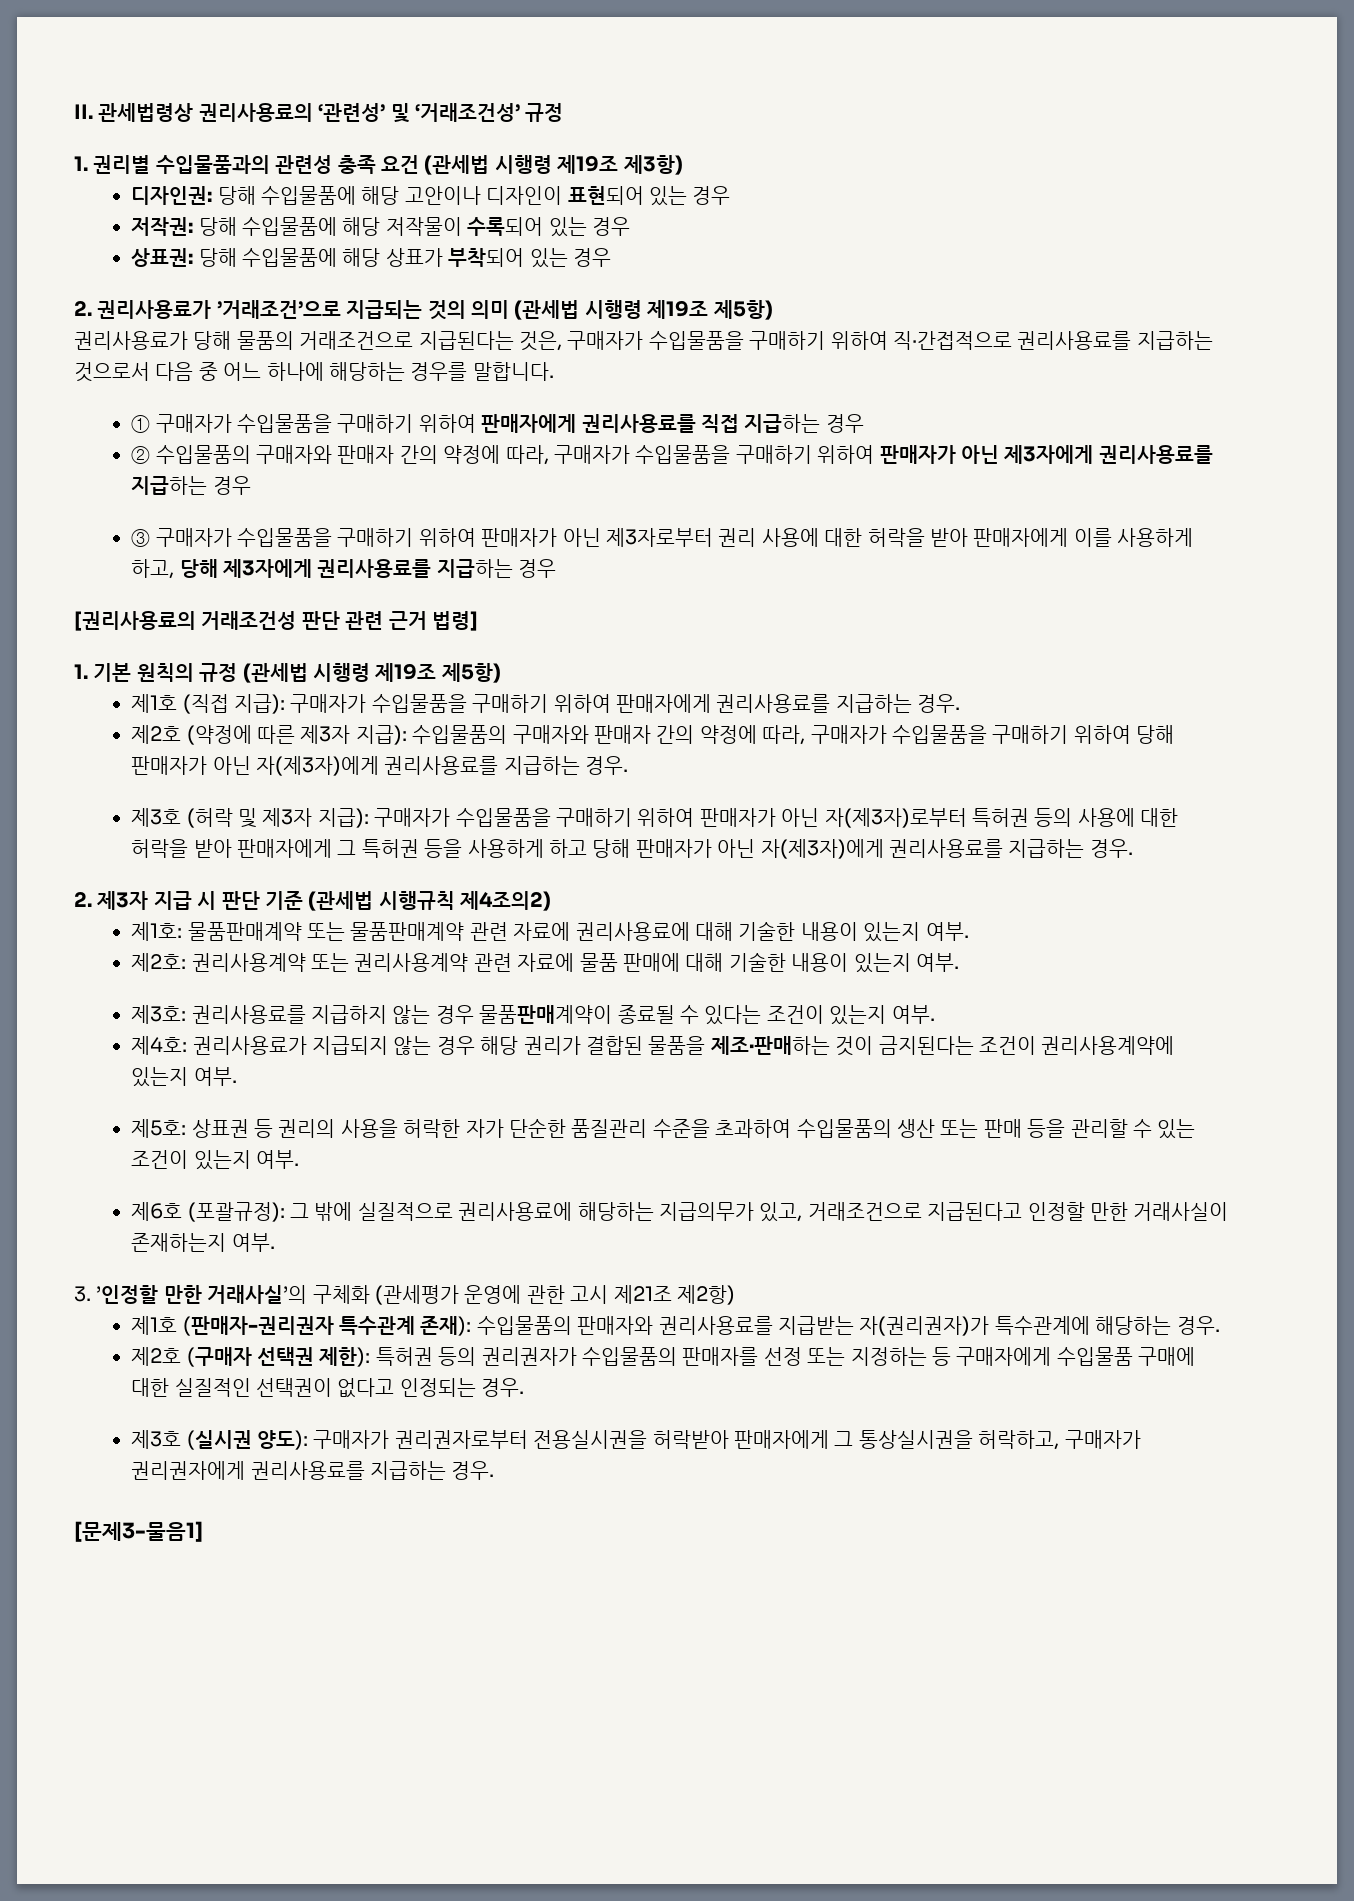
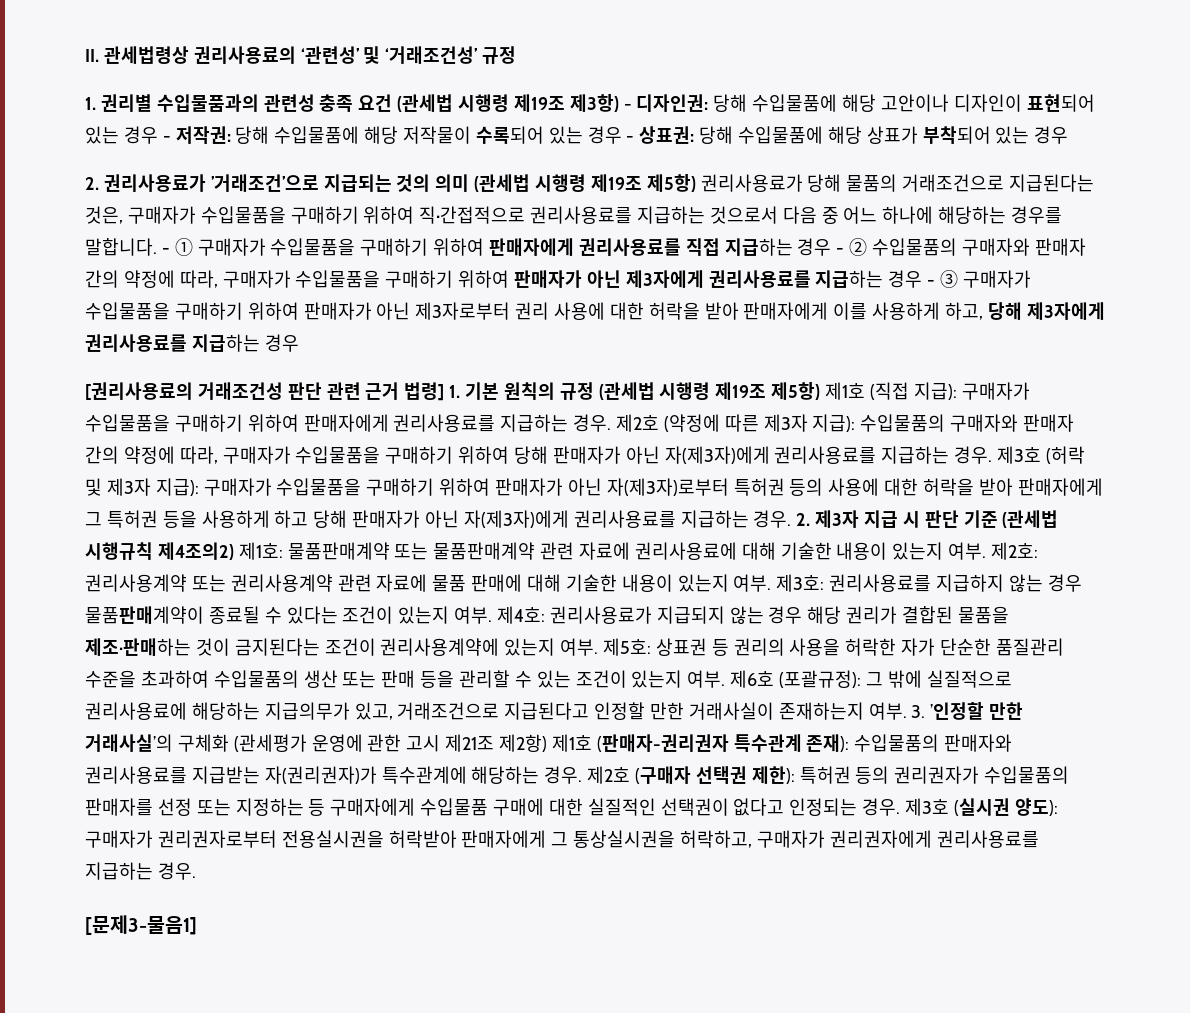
(683, 165) // -> [623,104,632,110] -
(731, 195) // -> [162,136,171,142] -
(631, 226) // -> [626,136,635,142] -
(773, 310) // -> (696, 183) none
(554, 371) // -> [161,248,170,254] -
(864, 423) // -> [836,248,845,254] -
(251, 485) // -> [927,280,936,286] -
(478, 621) // -> (445, 391) none
(501, 673) // -> (821, 391) none
(961, 703) // -> (612, 423) none
(629, 765) // -> (993, 455) none
(1133, 848) // -> (792, 519) none
(552, 901) // -> (234, 551) none
(969, 931) // -> (987, 551) none
(960, 962) // -> (772, 583) none
(935, 1014) // -> (493, 615) none
(237, 1076) // -> (599, 647) none
(300, 1159) // -> (726, 679) none
(275, 1242) // -> (907, 711) none
(735, 1295) // -> (548, 743) none
(1220, 1325) // -> (583, 775) none
(525, 1387) // -> (901, 807) none

